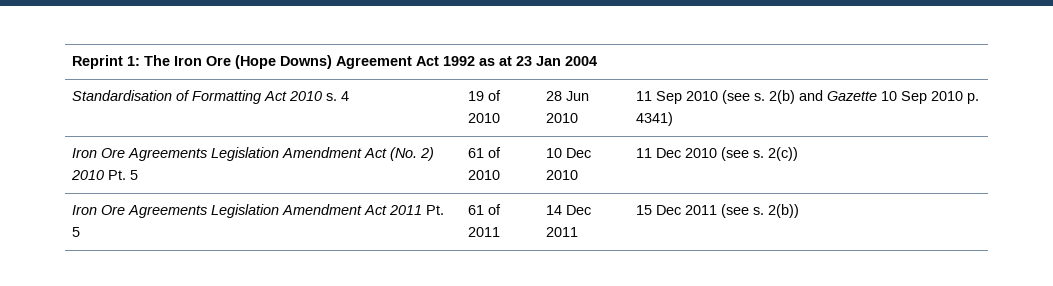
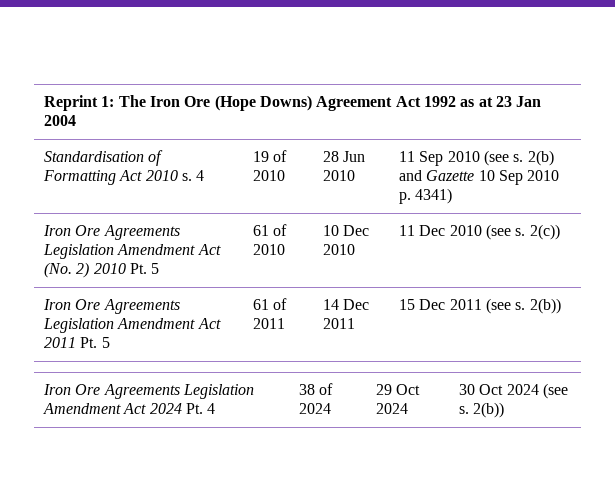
(799, 211) none -> [43,384,254,399] [43,403,216,414] [299,383,334,395] [299,403,332,414] [376,384,421,395] [376,403,409,414] [459,383,568,399] [459,402,505,418] // Iron Ore Agreements Legislation Amendment Act 2024 Pt. 4 | 38 of 2024 | 29 Oct 2024 | 30 Oct 2024 (see s. 2(b))

